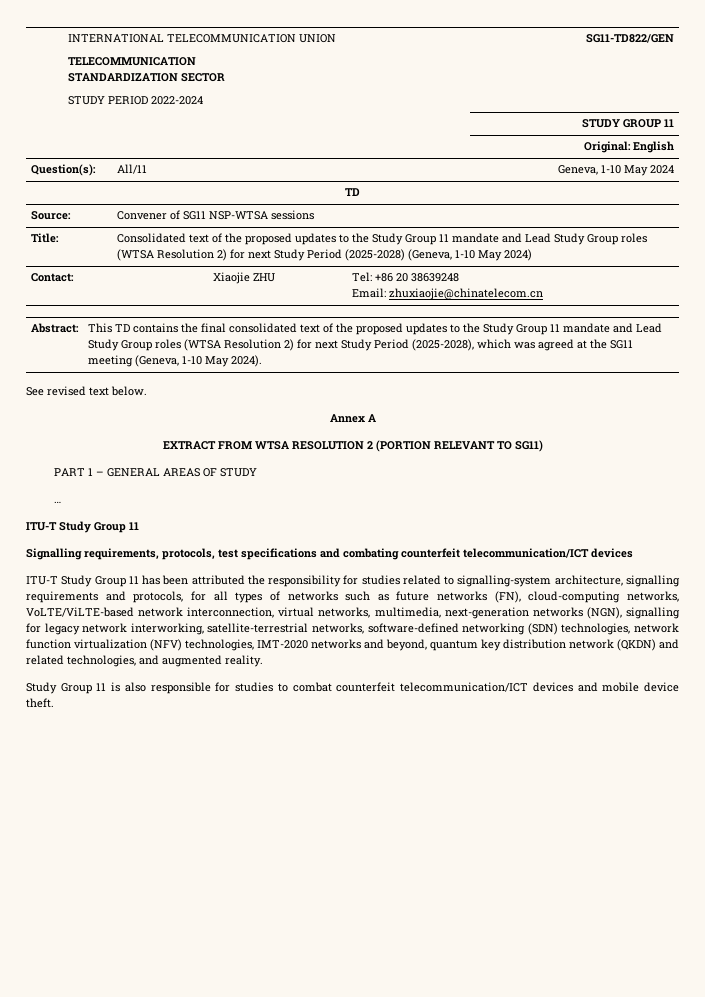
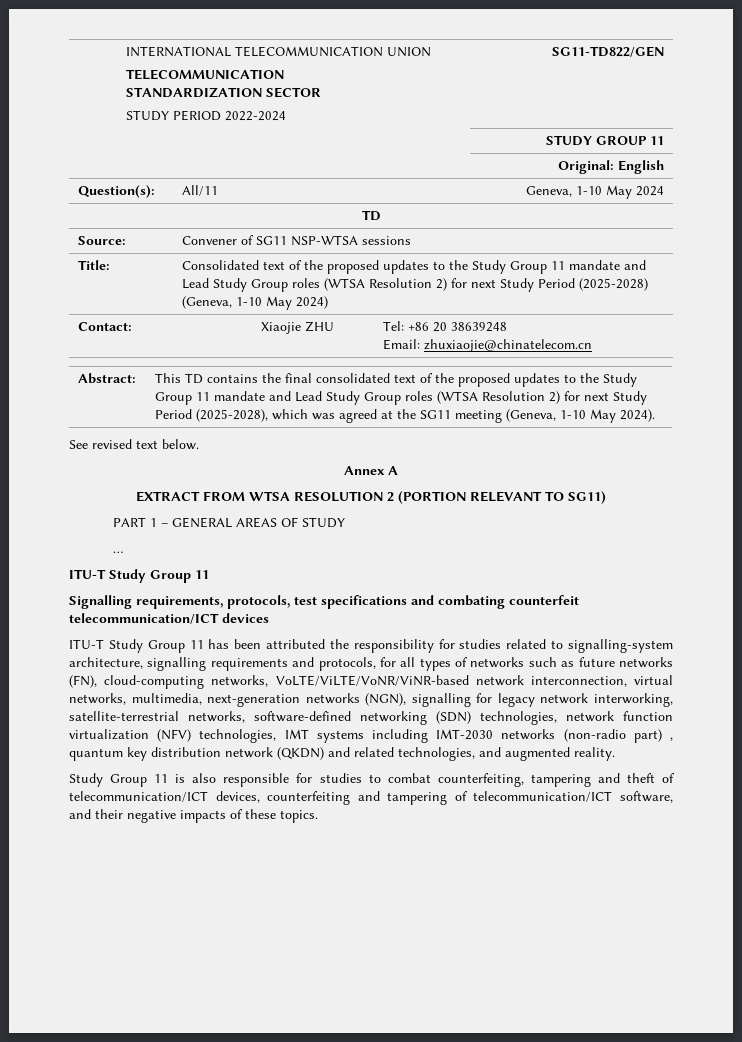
[26,607,134,617] VoLTE/ViLTE-based -> [275,675,469,686] VoLTE/ViLTE/VoNR/ViNR-based
[257,639,427,651] IMT-2020 networks and beyond, -> [284,729,673,743] IMT systems including IMT-2030 networks (non-radio part) ,
[336,682,680,692] [26,698,54,708] counterfeit telecommunication/ICT devices and mobile device theft. -> [437,773,675,787] [69,791,673,805] [69,809,318,823] counterfeiting, tampering and theft of telecommunication/ICT devices, counterfeiting and tampering of telecommunication/ICT software, and their negative impacts of these topics.

